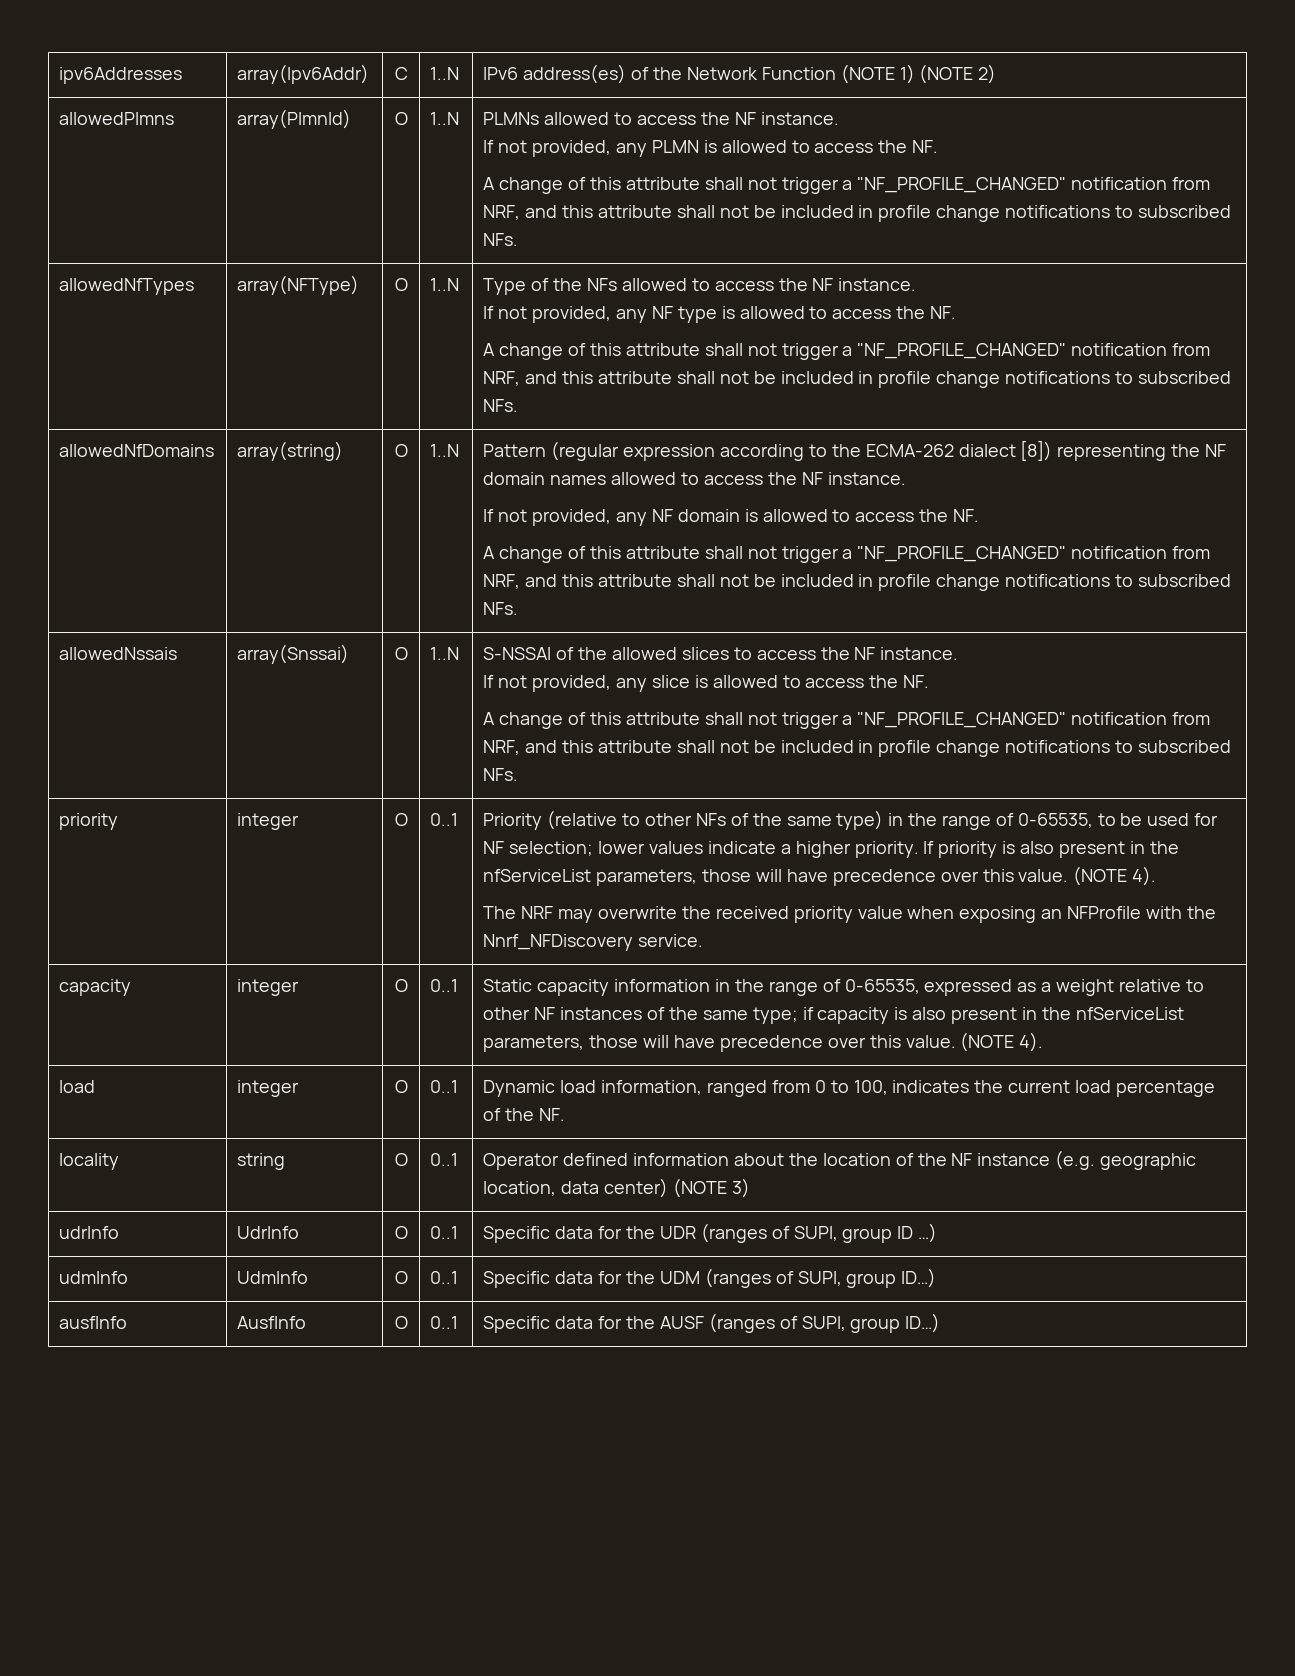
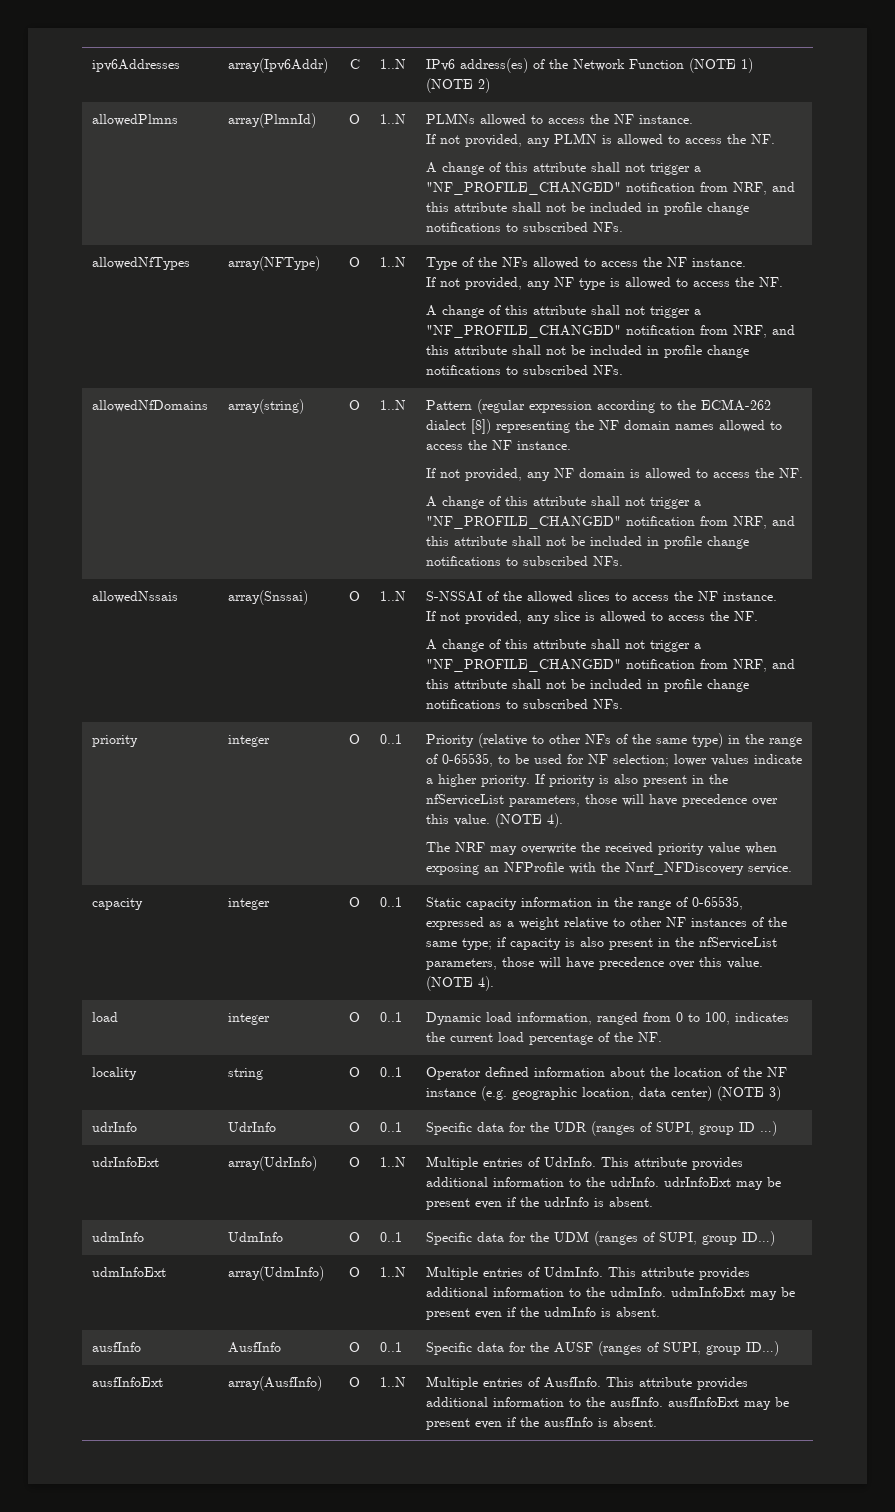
(938, 1233) none -> [91,1157,159,1167] [227,1156,317,1171] [349,1157,360,1167] [379,1157,406,1167] [425,1156,743,1170] [425,1177,781,1190] [425,1197,653,1210] // udrInfoExt | array(UdrInfo) | O | 1..N | Multiple entries of UdrInfo. This attribute provides additional information to the udrInfo. udrInfoExt may be present even if the udrInfo is absent.
(937, 1278) none -> [91,1267,166,1277] [227,1266,324,1281] [349,1267,360,1277] [379,1267,406,1277] [425,1266,750,1280] [425,1287,795,1300] [425,1307,660,1320] // udmInfoExt | array(UdmInfo) | O | 1..N | Multiple entries of UdmInfo. This attribute provides additional information to the udmInfo. udmInfoExt may be present even if the udmInfo is absent.
(941, 1323) none -> [91,1377,163,1387] [227,1376,322,1391] [349,1377,360,1387] [379,1377,406,1387] [425,1376,748,1390] [425,1397,789,1410] [425,1417,657,1430] // ausfInfoExt | array(AusfInfo) | O | 1..N | Multiple entries of AusfInfo. This attribute provides additional information to the ausfInfo. ausfInfoExt may be present even if the ausfInfo is absent.

